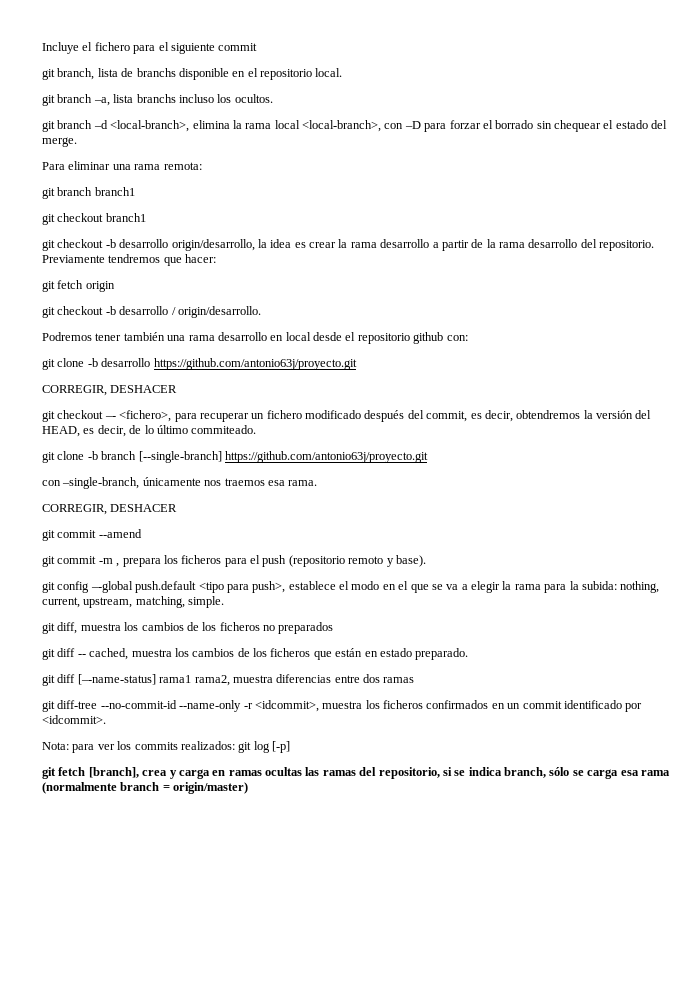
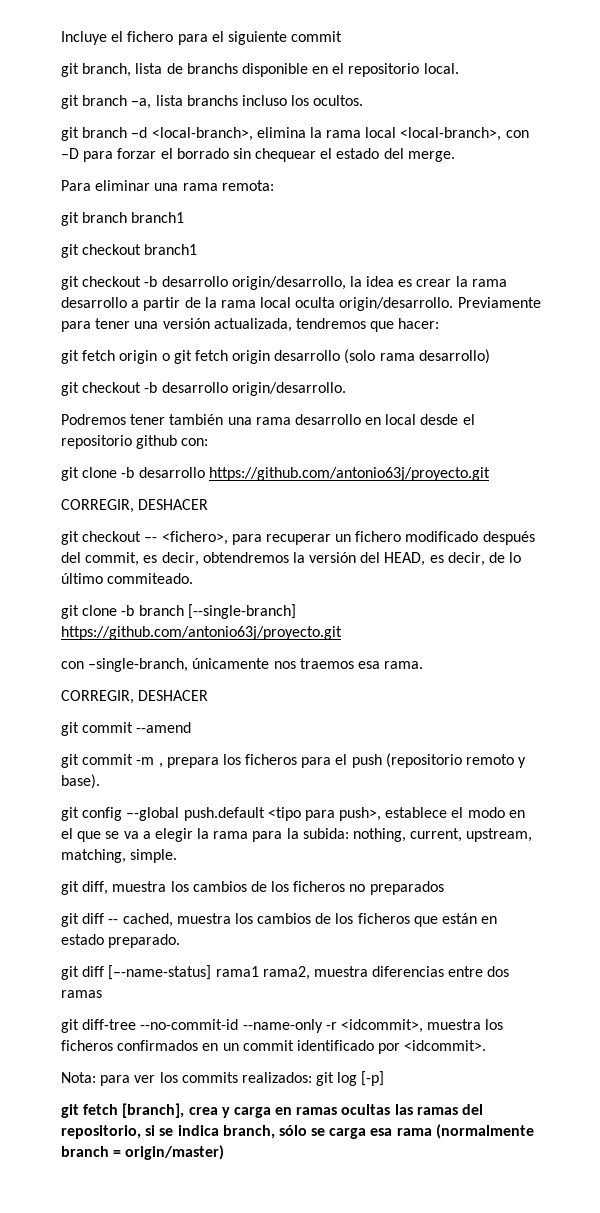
[528,239,655,251] [42,255,105,263] desarrollo del repositorio. Previamente -> [260,297,541,311] [61,318,292,332] local oculta origin/desarrollo. Previamente para tener una versión actualizada,
[42,306,176,318] // git checkout -b desarrollo / -> [161,349,490,364] [61,382,228,396] o git fetch origin desarrollo (solo rama desarrollo) // git checkout -b desarrollo

